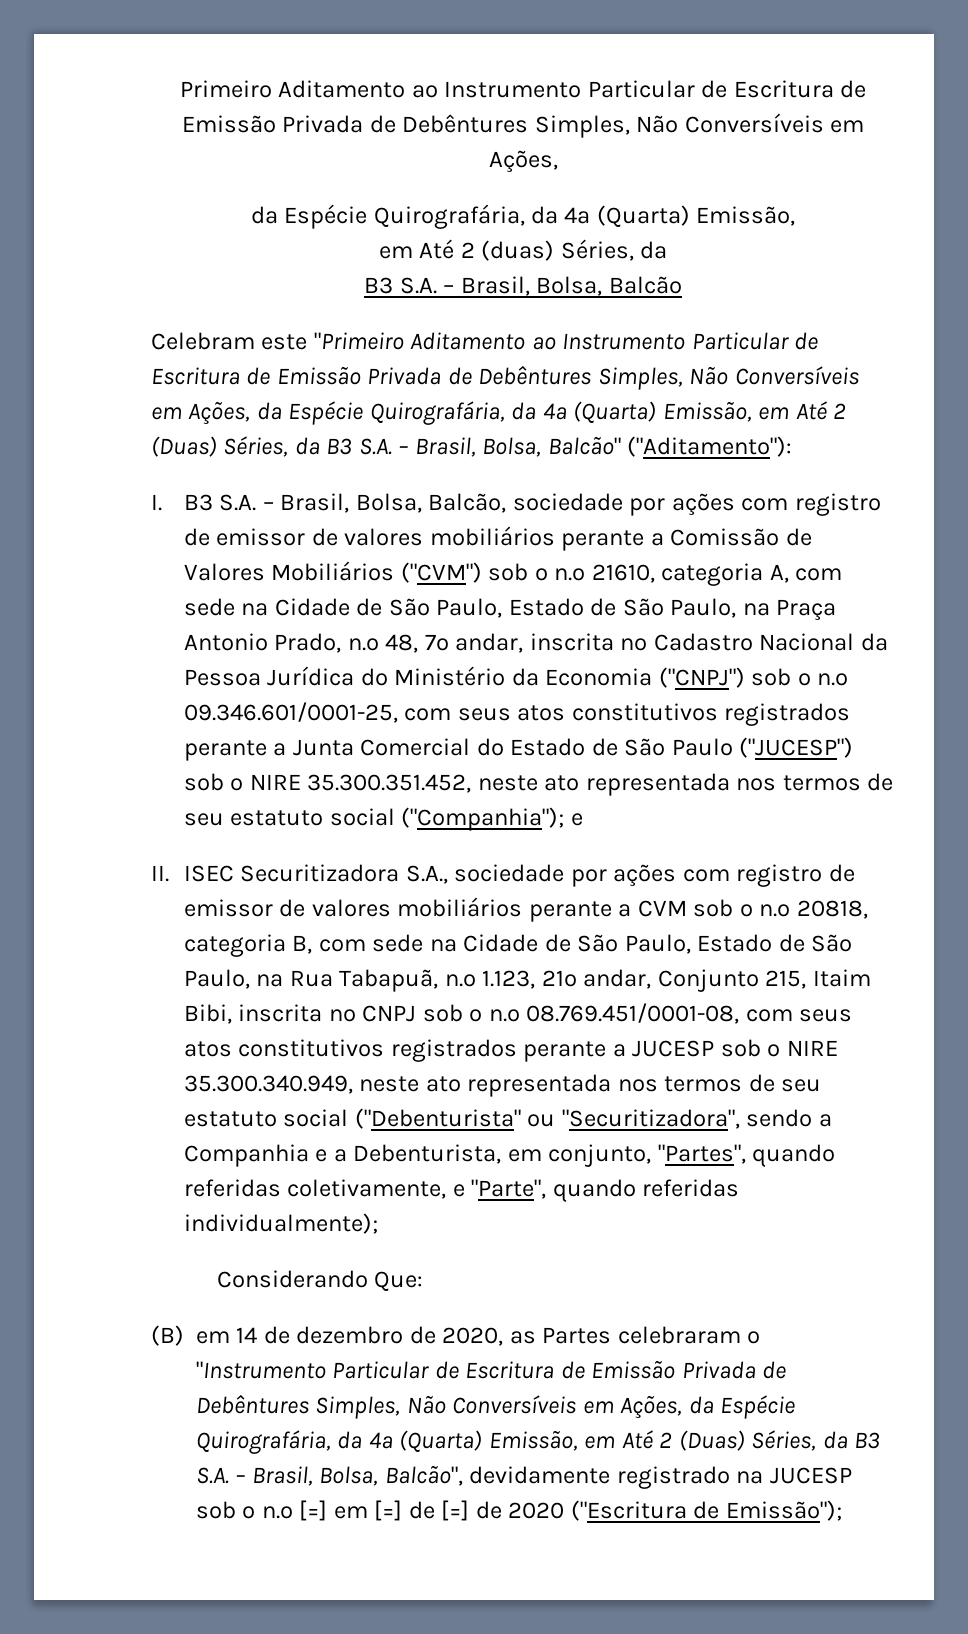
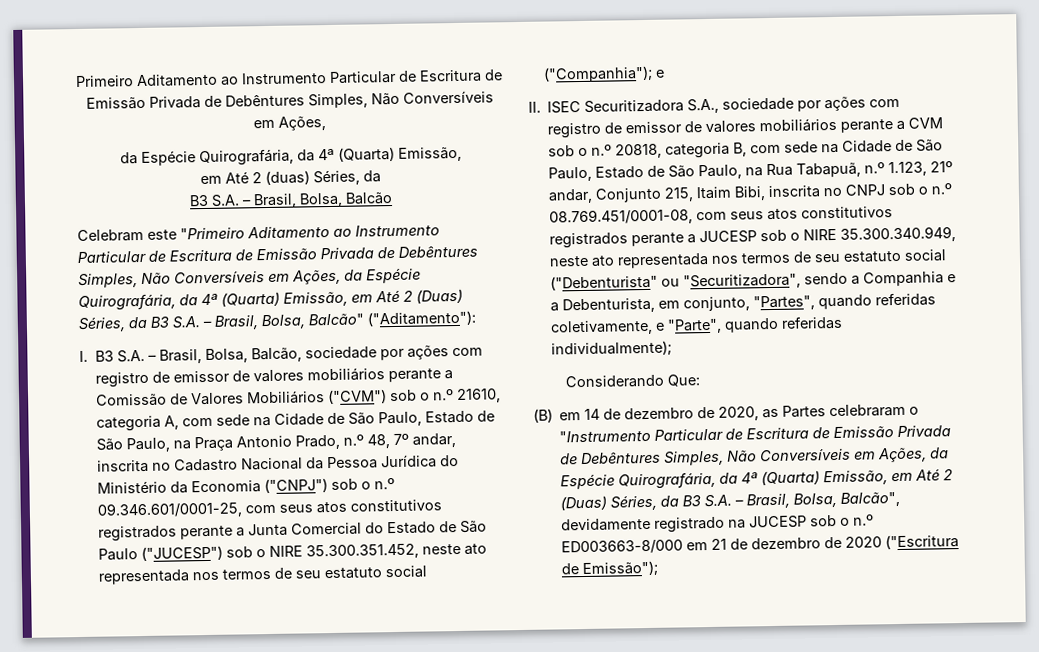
[299,1500,470,1521] [=] em [=] de [=] -> [561,537,822,555] ED003663-8/000 em 21 de dezembro

